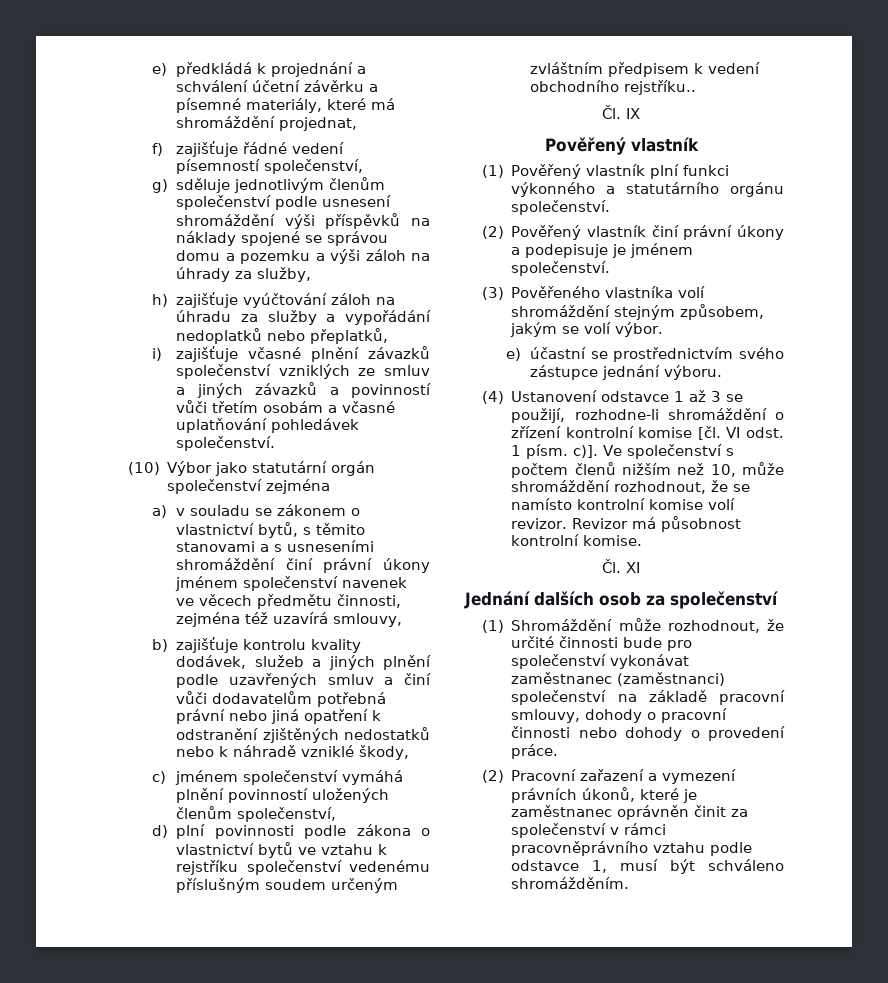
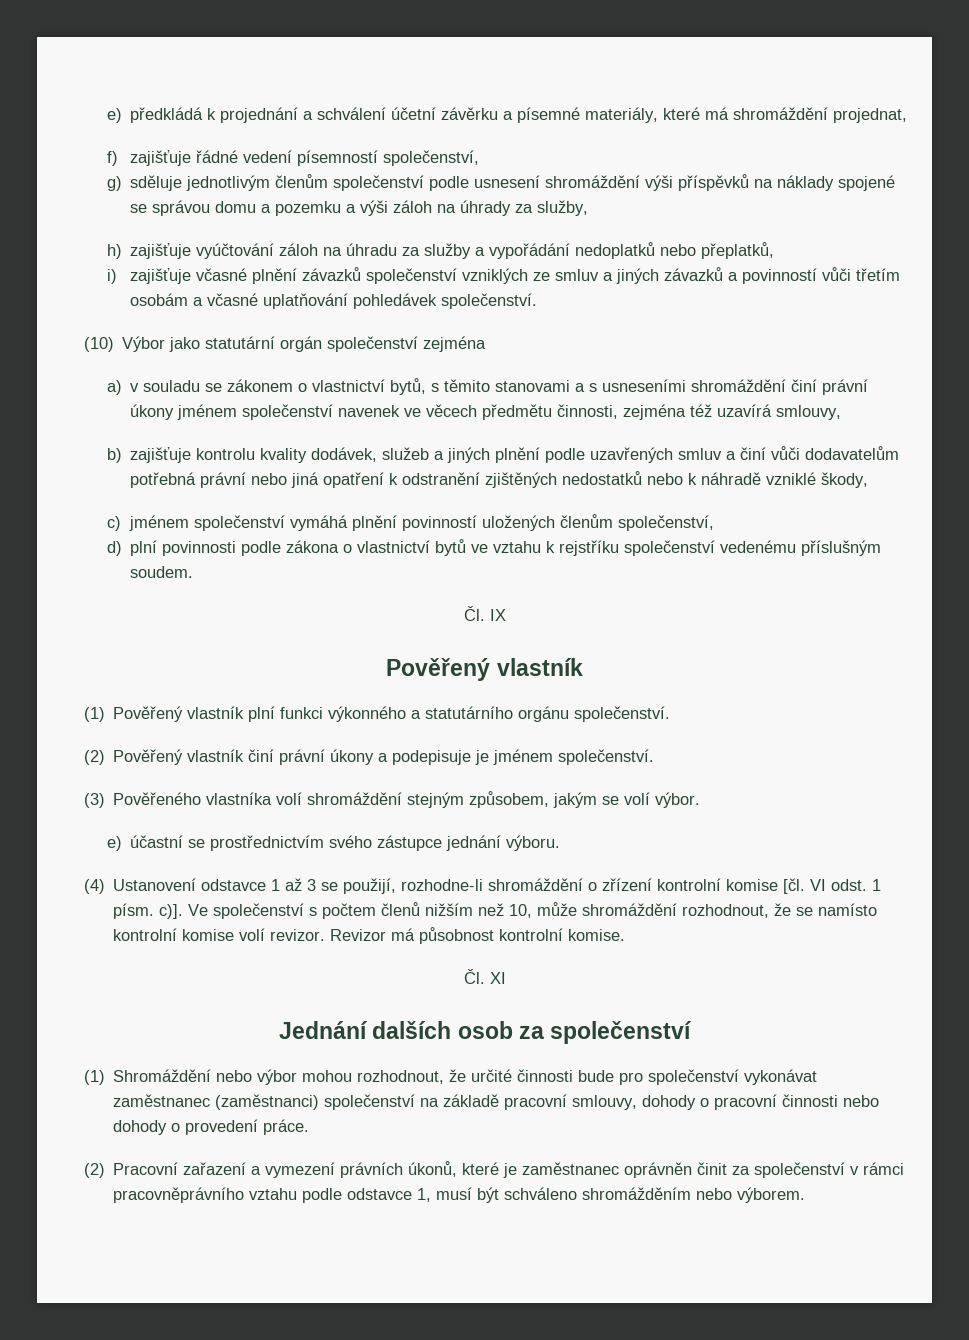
[265,878,399,893] [530,62,761,77] [530,80,697,95] soudem určeným zvláštním předpisem k vedení obchodního rejstříku.. -> [130,566,194,578] soudem.
[618,618,661,631] může -> [216,1069,353,1085] nebo výbor mohou
[511,877,630,889] shromážděním. -> [582,1187,806,1203] shromážděním nebo výborem.

